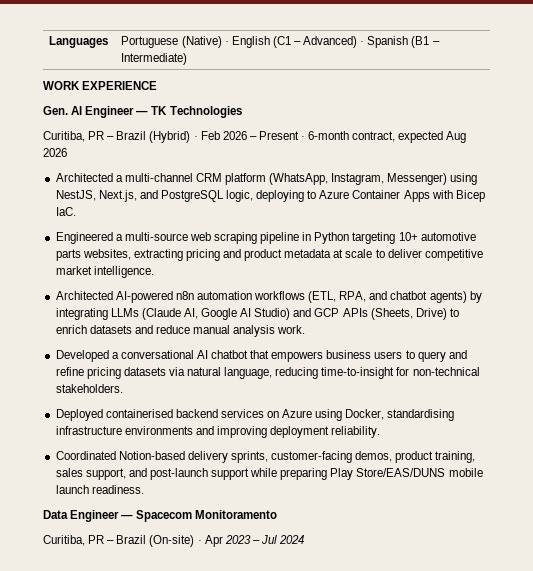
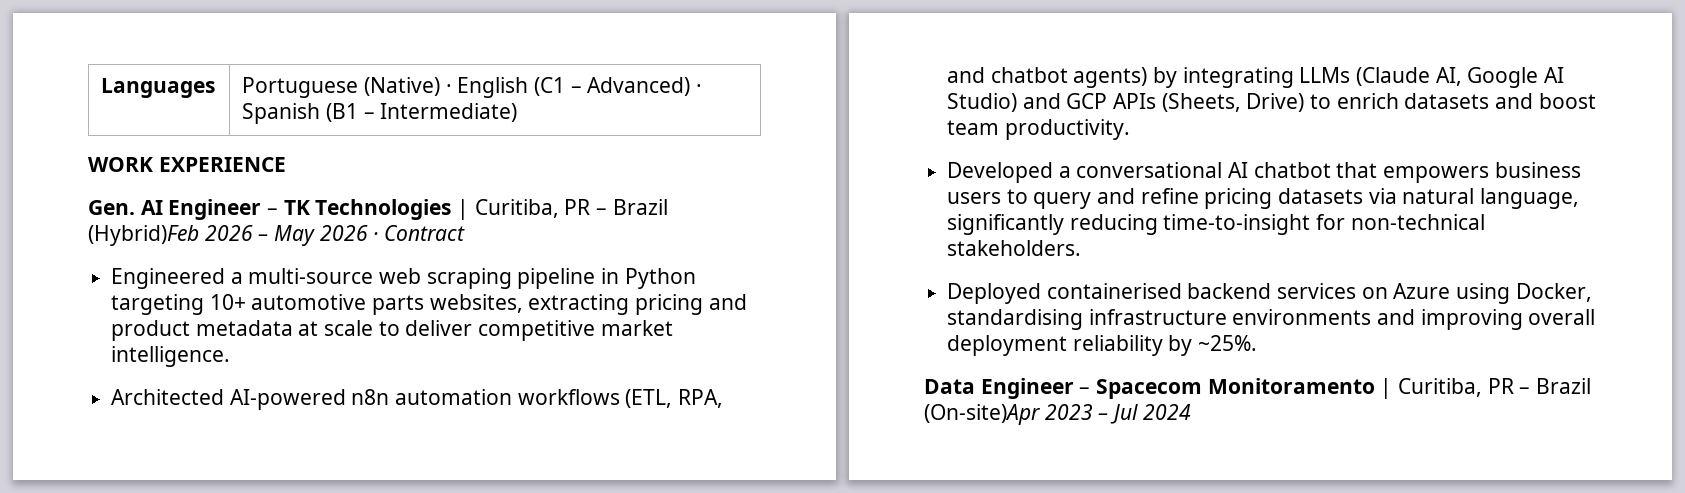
[136,110,149,115] — -> [267,208,279,215] –
[43,131,467,143] [43,148,67,157] [55,173,478,185] [55,190,485,202] [55,207,76,216] // Curitiba, PR – Brazil (Hybrid) · Feb 2026 – Present · 6-month contract, expected Aug 2026 // Architected a multi-channel CRM platform (WhatsApp, Instagram, Messenger) using NestJS, Next.js, and PostgreSQL logic, deploying to Azure Container Apps with Bicep IaC. -> [457,199,668,220] [88,225,466,246] | Curitiba, PR – Brazil (Hybrid)Feb 2026 – May 2026 · Contract
[155,325,306,337] reduce manual analysis work. -> [1538,93,1596,109] [947,119,1130,140] boost team productivity.
(273, 373) none -> [947,214,1065,235] significantly
[270,426,381,438] [55,451,476,463] [55,468,483,480] [55,485,144,494] deployment reliability. // Coordinated Notion-based delivery sprints, customer-facing demos, product training, sales support, and post-launch support while preparing Play Store/EAS/DUNS mobile launch readiness. -> [1528,309,1596,325] [947,335,1258,356] overall deployment reliability by ~25%.
[121,514,134,519] — -> [1079,387,1091,394] –
[43,535,223,547] // Curitiba, PR – Brazil (On-site) · Apr -> [1380,378,1592,399] [924,404,1041,425] | Curitiba, PR – Brazil (On-site)Apr

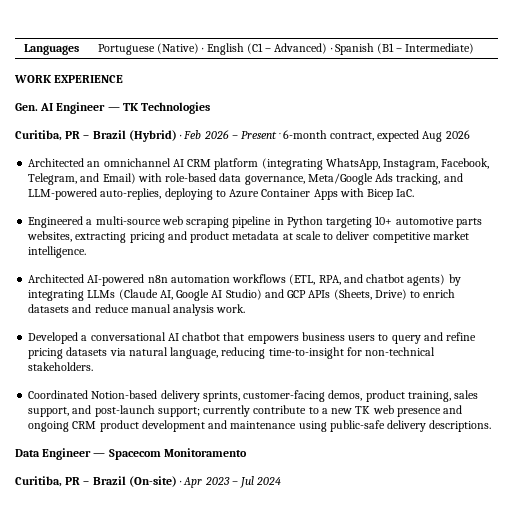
[267,208,279,215] – -> [107,107,120,111] —
[457,199,668,220] [88,225,466,246] | Curitiba, PR – Brazil (Hybrid)Feb 2026 – May 2026 · Contract -> [15,130,470,142] [28,158,490,170] [28,173,463,185] [28,188,415,200] // Curitiba, PR – Brazil (Hybrid) · Feb 2026 – Present · 6-month contract, expected Aug 2026 // Architected an omnichannel AI CRM platform (integrating WhatsApp, Instagram, Facebook, Telegram, and Email) with role-based data governance, Meta/Google Ads tracking, and LLM-powered auto-replies, deploying to Azure Container Apps with Bicep IaC.
[1538,93,1596,109] [947,119,1130,140] boost team productivity. -> [94,304,246,316] reduce manual analysis work.
[947,214,1065,235] significantly -> (219, 353) none
[947,283,1592,304] [947,309,1596,330] [947,335,1258,356] Deployed containerised backend services on Azure using Docker, standardising infrastructure environments and improving overall deployment reliability by ~25%. -> [28,390,479,402] [28,405,463,417] [28,420,492,432] Coordinated Notion-based delivery sprints, customer-facing demos, product training, sales support, and post-launch support; currently contribute to a new TK web presence and ongoing CRM product development and maintenance using public-safe delivery descriptions.
[1079,387,1091,394] – -> [93,453,106,457] —
[1380,378,1592,399] [924,404,1041,425] | Curitiba, PR – Brazil (On-site)Apr -> [15,476,203,488] // Curitiba, PR – Brazil (On-site) · Apr

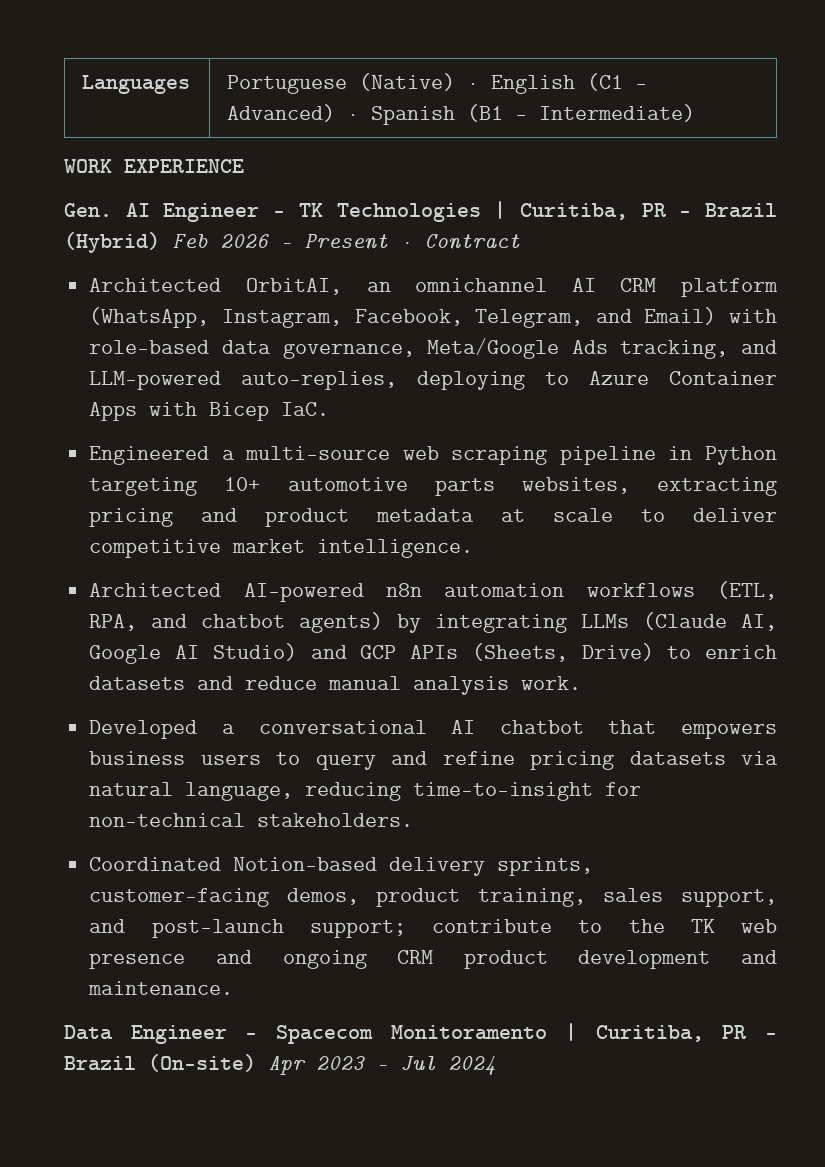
(211, 108) // -> [494,201,507,219] |
[180,134,183,139] · -> (160, 242) none
[282,130,470,142] [28,158,85,167] 6-month contract, expected Aug 2026 // Architected -> [424,234,520,250] [89,278,342,295] Contract // Architected OrbitAI,
[261,158,380,170] (integrating WhatsApp, -> [89,307,210,328] (WhatsApp,
[203,405,251,417] currently -> (406, 929) none
[321,408,353,414] a new -> [628,919,665,933] the
[230,420,492,432] maintenance using public-safe delivery descriptions. -> [88,981,234,995] maintenance.
(247, 452) // -> [565,1023,578,1041] |
[180,480,183,485] · -> (256, 1063) none

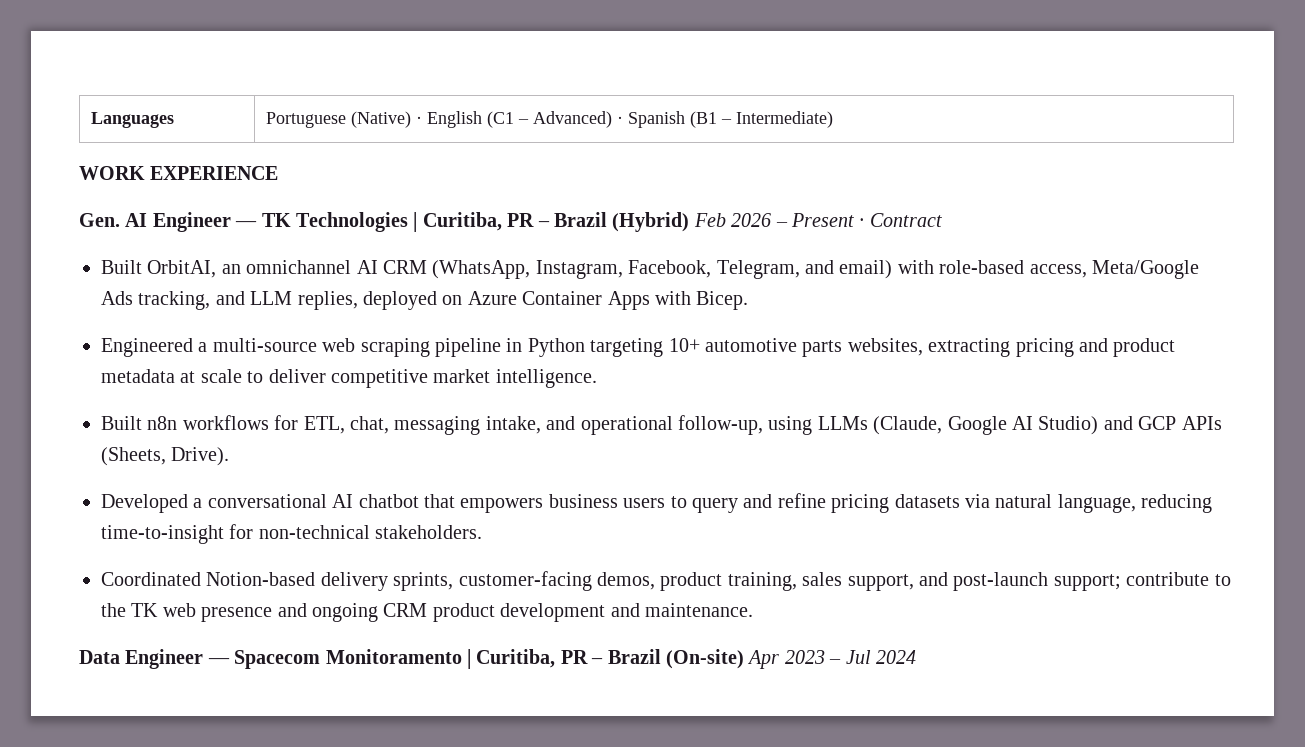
[89,278,222,292] Architected -> [101,260,142,274] Built
[681,278,778,297] platform -> (427, 267) none
[644,307,717,325] Email) -> [839,260,893,279] email)
[221,340,415,359] data governance, -> [1029,264,1087,278] access,
[89,371,570,390] LLM-powered auto-replies, deploying to -> [250,291,463,310] LLM replies, deployed on
[209,402,330,421] Bicep IaC. -> [696,291,749,310] Bicep.
[89,581,778,602] [89,612,777,633] Architected AI-powered n8n automation workflows (ETL, RPA, and chatbot agents) by integrating LLMs (Claude AI, -> [101,415,943,435] Built n8n workflows for ETL, chat, messaging intake, and operational follow-up, using LLMs (Claude,
[581,643,777,661] [89,676,582,695] Drive) to enrich datasets and reduce manual analysis work. -> [171,447,230,466] Drive).

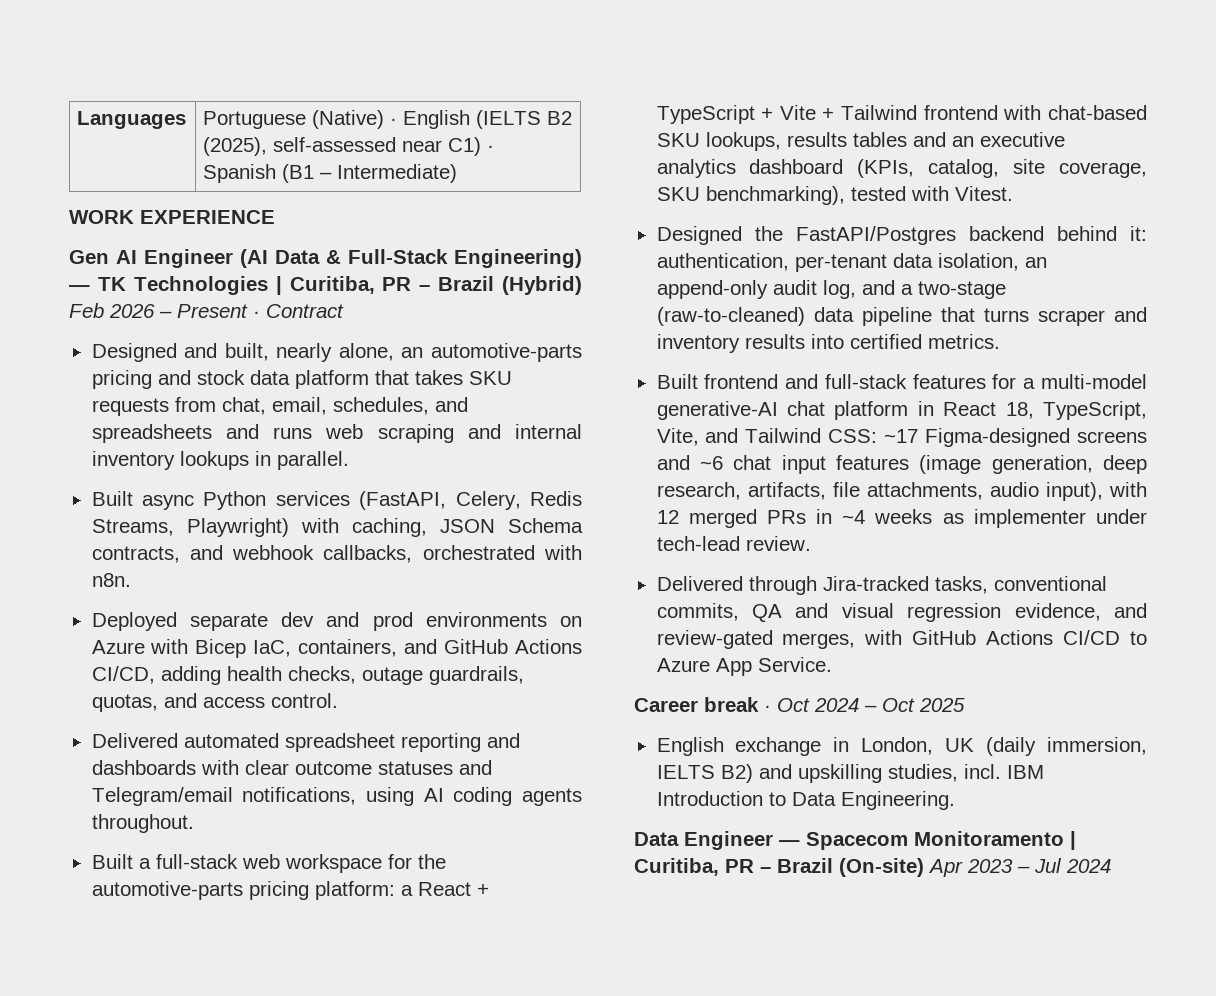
[487,111,613,128] (C1 – Advanced) -> [476,110,573,129] [203,137,482,156] (IELTS B2 (2025), self-assessed near C1)
[79,213,120,227] Gen. -> [69,250,109,264] Gen
(231, 222) none -> [240,249,582,268] (AI Data & Full-Stack Engineering)
[101,260,1199,279] [101,291,749,310] [101,338,1176,357] [101,369,597,388] [101,415,1222,435] [101,447,230,466] [101,493,1213,513] [101,524,483,544] [101,571,1231,591] [101,603,753,622] Built OrbitAI, an omnichannel AI CRM (WhatsApp, Instagram, Facebook, Telegram, and email) with role-based access, Meta/Google Ads tracking, and LLM replies, deployed on Azure Container Apps with Bicep. // Engineered a multi-source web scraping pipeline in Python targeting 10+ automotive parts websites, extracting pricing and product metadata at scale to deliver competitive market intelligence. // Built n8n workflows for ETL, chat, messaging intake, and operational follow-up, using LLMs (Claude, Google AI Studio) and GCP APIs (Sheets, Drive). // Developed a conversational AI chatbot that empowers business users to query and refine pricing datasets via natural language, reducing time-to-insight for non-technical stakeholders. // Coordinated Notion-based delivery sprints, customer-facing demos, product training, sales support, and post-launch support; contribute to the TK web presence and ongoing CRM product development and maintenance. -> [91,343,582,362] [91,370,512,389] [91,397,468,416] [91,424,582,443] [91,451,349,470] [91,491,582,510] [91,518,583,537] [91,545,582,563] [91,573,131,587] [91,612,582,631] [91,639,582,658] [91,666,524,685] [91,693,338,712] [91,733,520,752] [91,760,492,775] [91,787,582,806] [91,814,194,833] [91,854,446,873] [91,881,489,900] [656,105,1147,124] [656,132,1065,151] [656,159,1147,178] [656,186,1013,205] [656,226,1147,245] [656,253,1047,272] [656,280,1006,299] [656,307,1147,326] [656,334,1000,353] [656,374,1147,389] [656,401,1147,420] [656,428,1147,447] [656,455,1147,474] [656,482,1147,501] [656,509,1147,528] [656,536,811,551] [656,576,1107,595] [656,603,1147,622] [656,630,1147,649] [656,657,832,676] [634,697,965,712] [656,737,1147,756] [656,764,1044,783] [656,791,955,810] Designed and built, nearly alone, an automotive-parts pricing and stock data platform that takes SKU requests from chat, email, schedules, and spreadsheets and runs web scraping and internal inventory lookups in parallel. // Built async Python services (FastAPI, Celery, Redis Streams, Playwright) with caching, JSON Schema contracts, and webhook callbacks, orchestrated with n8n. // Deployed separate dev and prod environments on Azure with Bicep IaC, containers, and GitHub Actions CI/CD, adding health checks, outage guardrails, quotas, and access control. // Delivered automated spreadsheet reporting and dashboards with clear outcome statuses and Telegram/email notifications, using AI coding agents throughout. // Built a full-stack web workspace for the automotive-parts pricing platform: a React + TypeScript + Vite + Tailwind frontend with chat-based SKU lookups, results tables and an executive analytics dashboard (KPIs, catalog, site coverage, SKU benchmarking), tested with Vitest. // Designed the FastAPI/Postgres backend behind it: authentication, per-tenant data isolation, an append-only audit log, and a two-stage (raw-to-cleaned) data pipeline that turns scraper and inventory results into certified metrics. // Built frontend and full-stack features for a multi-model generative-AI chat platform in React 18, TypeScript, Vite, and Tailwind CSS: ~17 Figma-designed screens and ~6 chat input features (image generation, deep research, artifacts, file attachments, audio input), with 12 merged PRs in ~4 weeks as implementer under tech-lead review. // Delivered through Jira-tracked tasks, conventional commits, QA and visual regression evidence, and review-gated merges, with GitHub Actions CI/CD to Azure App Service. // Career break · Oct 2024 – Oct 2025 // English exchange in London, UK (daily immersion, IELTS B2) and upskilling studies, incl. IBM Introduction to Data Engineering.

